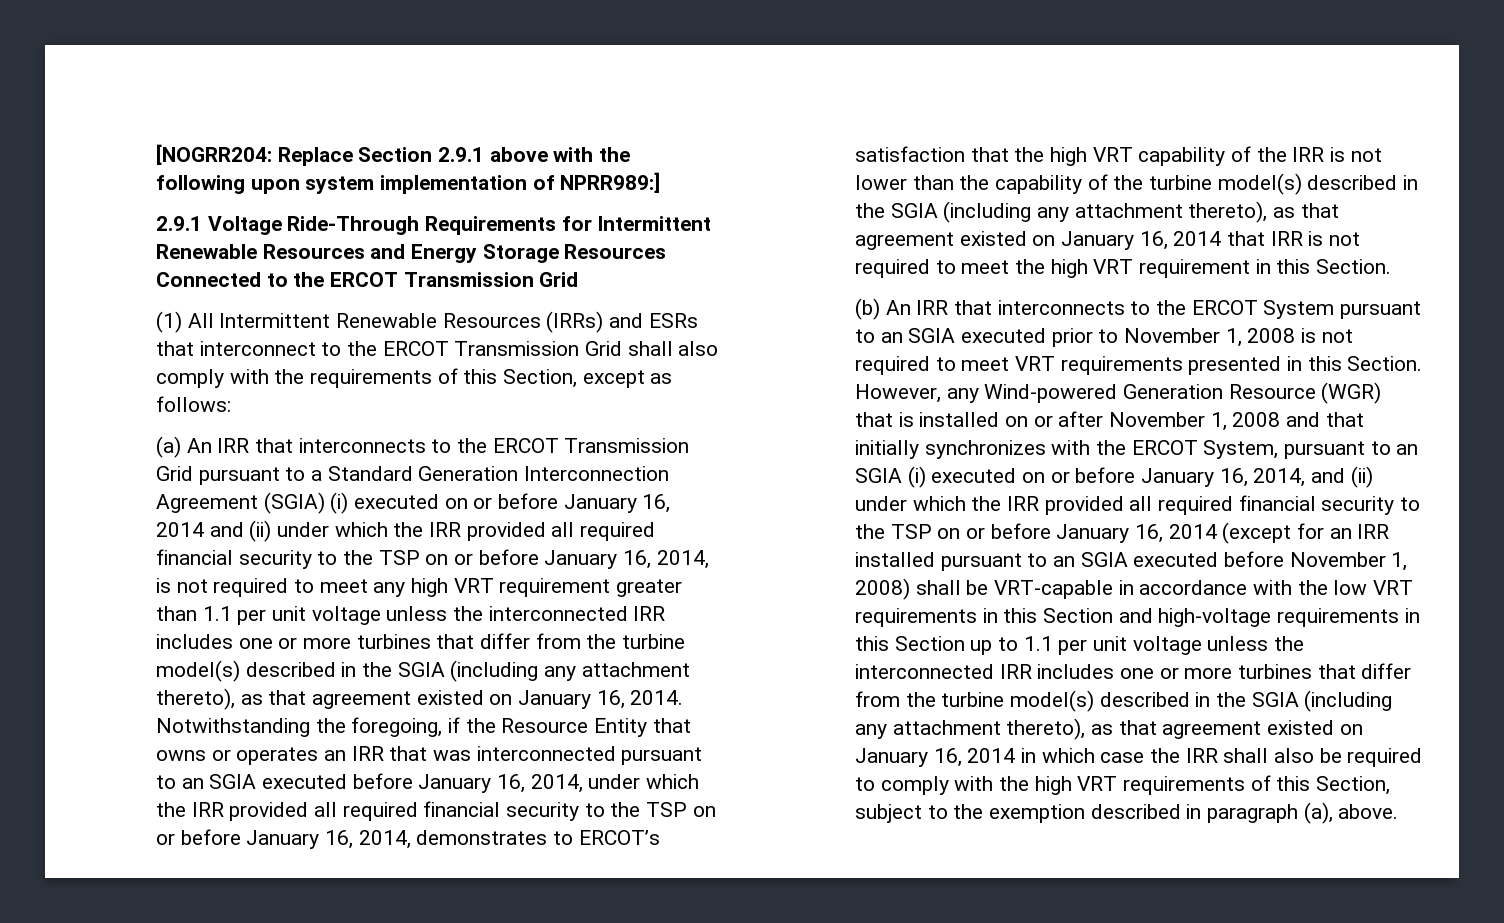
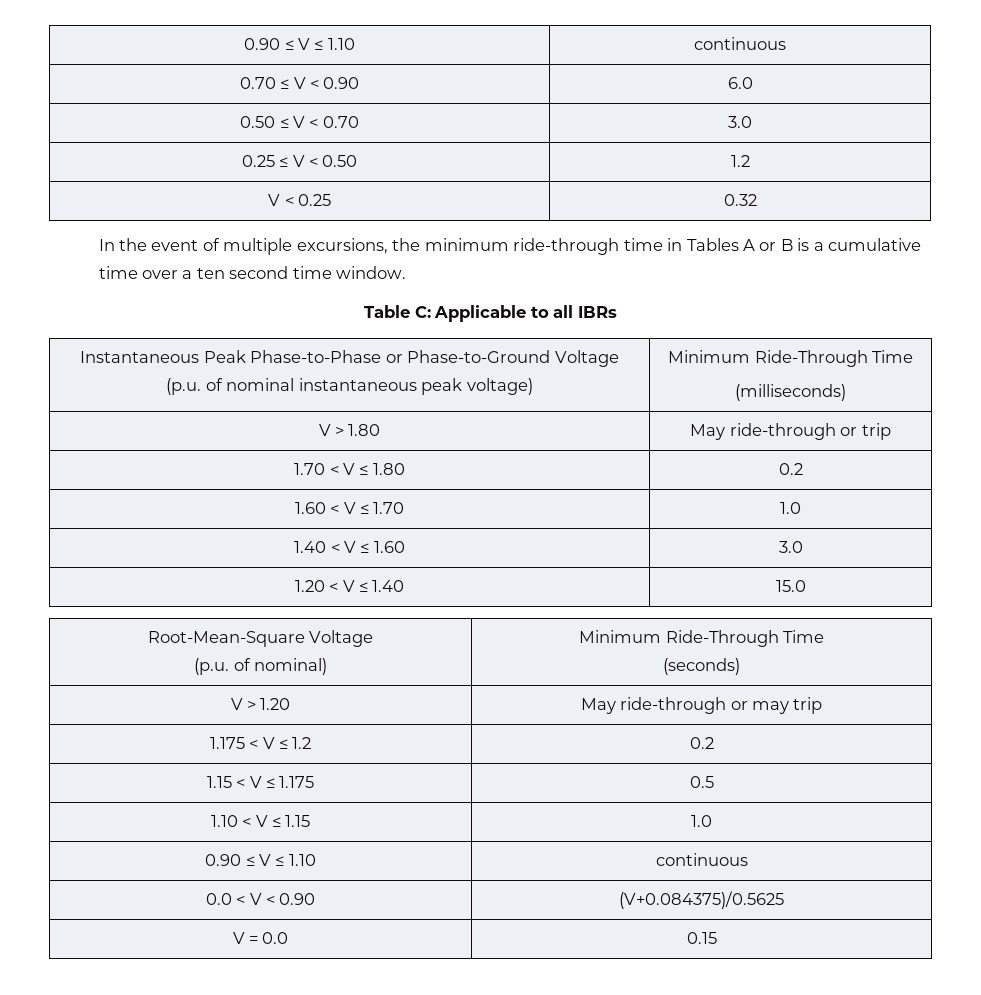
[156,144,631,166] [156,172,661,194] [156,216,712,235] [156,244,667,263] [156,272,579,287] [156,311,698,333] [156,341,719,356] [156,368,673,388] [156,396,232,412] [156,436,690,458] [156,466,670,485] [156,492,671,514] [156,520,656,542] [156,549,709,569] [156,578,683,597] [156,606,666,625] [156,633,686,649] [156,660,690,682] [156,688,684,710] [156,717,691,737] [156,746,703,765] [156,773,700,793] [156,801,716,821] [156,829,660,849] [855,146,1382,166] [855,173,1419,195] [855,201,1339,223] [855,231,1361,250] [855,259,1392,278] [855,298,1422,320] [855,328,1353,347] [855,356,1423,375] [855,382,1382,404] [855,411,1364,431] [855,440,1419,459] [855,466,1373,488] [855,495,1421,515] [855,522,1390,544] [855,551,1408,571] [855,578,1414,600] [855,608,1420,627] [855,636,1305,655] [855,663,1412,679] [855,690,1393,712] [855,718,1363,740] [855,748,1423,767] [855,775,1391,795] [855,802,1399,824] [NOGRR204: Replace Section 2.9.1 above with the following upon system implementation of NPRR989:] // 2.9.1 Voltage Ride-Through Requirements for Intermittent Renewable Resources and Energy Storage Resources Connected to the ERCOT Transmission Grid // (1) All Intermittent Renewable Resources (IRRs) and ESRs that interconnect to the ERCOT Transmission Grid shall also comply with the requirements of this Section, except as follows: // (a) An IRR that interconnects to the ERCOT Transmission Grid pursuant to a Standard Generation Interconnection Agreement (SGIA) (i) executed on or before January 16, 2014 and (ii) under which the IRR provided all required financial security to the TSP on or before January 16, 2014, is not required to meet any high VRT requirement greater than 1.1 per unit voltage unless the interconnected IRR includes one or more turbines that differ from the turbine model(s) described in the SGIA (including any attachment thereto), as that agreement existed on January 16, 2014. Notwithstanding the foregoing, if the Resource Entity that owns or operates an IRR that was interconnected pursuant to an SGIA executed before January 16, 2014, under which the IRR provided all required financial security to the TSP on or before January 16, 2014, demonstrates to ERCOT’s satisfaction that the high VRT capability of the IRR is not lower than the capability of the turbine model(s) described in the SGIA (including any attachment thereto), as that agreement existed on January 16, 2014 that IRR is not required to meet the high VRT requirement in this Section. // (b) An IRR that interconnects to the ERCOT System pursuant to an SGIA executed prior to November 1, 2008 is not required to meet VRT requirements presented in this Section. However, any Wind-powered Generation Resource (WGR) that is installed on or after November 1, 2008 and that initially synchronizes with the ERCOT System, pursuant to an SGIA (i) executed on or before January 16, 2014, and (ii) under which the IRR provided all required financial security to the TSP on or before January 16, 2014 (except for an IRR installed pursuant to an SGIA executed before November 1, 2008) shall be VRT-capable in accordance with the low VRT requirements in this Section and high-voltage requirements in this Section up to 1.1 per unit voltage unless the interconnected IRR includes one or more turbines that differ from the turbine model(s) described in the SGIA (including any attachment thereto), as that agreement existed on January 16, 2014 in which case the IRR shall also be required to comply with the high VRT requirements of this Section, subject to the exemption described in paragraph (a), above. -> [244,38,355,50] [694,37,786,50] [239,77,360,89] [727,77,753,89] [240,116,359,128] [728,116,752,128] [241,155,358,167] [730,155,750,167] [268,194,331,206] [723,194,757,206] [98,238,922,255] [98,266,407,279] [364,305,617,322] [80,350,619,367] [166,378,533,395] [668,350,913,367] [735,384,846,401] [318,424,381,436] [690,423,891,440] [294,463,405,475] [778,463,803,475] [294,502,405,514] [780,502,801,514] [294,541,405,553] [778,541,803,553] [294,580,405,592] [775,580,806,592] [147,630,374,647] [194,658,327,675] [579,630,824,647] [663,658,740,675] [230,698,291,710] [580,697,823,714] [209,737,312,749] [689,737,714,749] [206,776,315,788] [689,776,714,788] [210,815,311,827] [691,815,712,827] [205,854,316,866] [655,853,748,866] [205,893,316,905] [619,891,784,909] [232,932,289,944] [686,932,717,944] 0.90 ≤ V ≤ 1.10 | continuous // 0.70 ≤ V < 0.90 | 6.0 // 0.50 ≤ V < 0.70 | 3.0 // 0.25 ≤ V < 0.50 | 1.2 // V < 0.25 | 0.32 // In the event of multiple excursions, the minimum ride-through time in Tables A or B is a cumulative time over a ten second time window. // Table C: Applicable to all IBRs // Instantaneous Peak Phase-to-Phase or Phase-to-Ground Voltage // (p.u. of nominal instantaneous peak voltage) | Minimum Ride-Through Time // (milliseconds) // V > 1.80 | May ride-through or trip // 1.70 < V ≤ 1.80 | 0.2 // 1.60 < V ≤ 1.70 | 1.0 // 1.40 < V ≤ 1.60 | 3.0 // 1.20 < V ≤ 1.40 | 15.0 // Root-Mean-Square Voltage // (p.u. of nominal) | Minimum Ride-Through Time // (seconds) // V > 1.20 | May ride-through or may trip // 1.175 < V ≤ 1.2 | 0.2 // 1.15 < V ≤ 1.175 | 0.5 // 1.10 < V ≤ 1.15 | 1.0 // 0.90 ≤ V ≤ 1.10 | continuous // 0.0 < V < 0.90 | (V+0.084375)/0.5625 // V = 0.0 | 0.15

